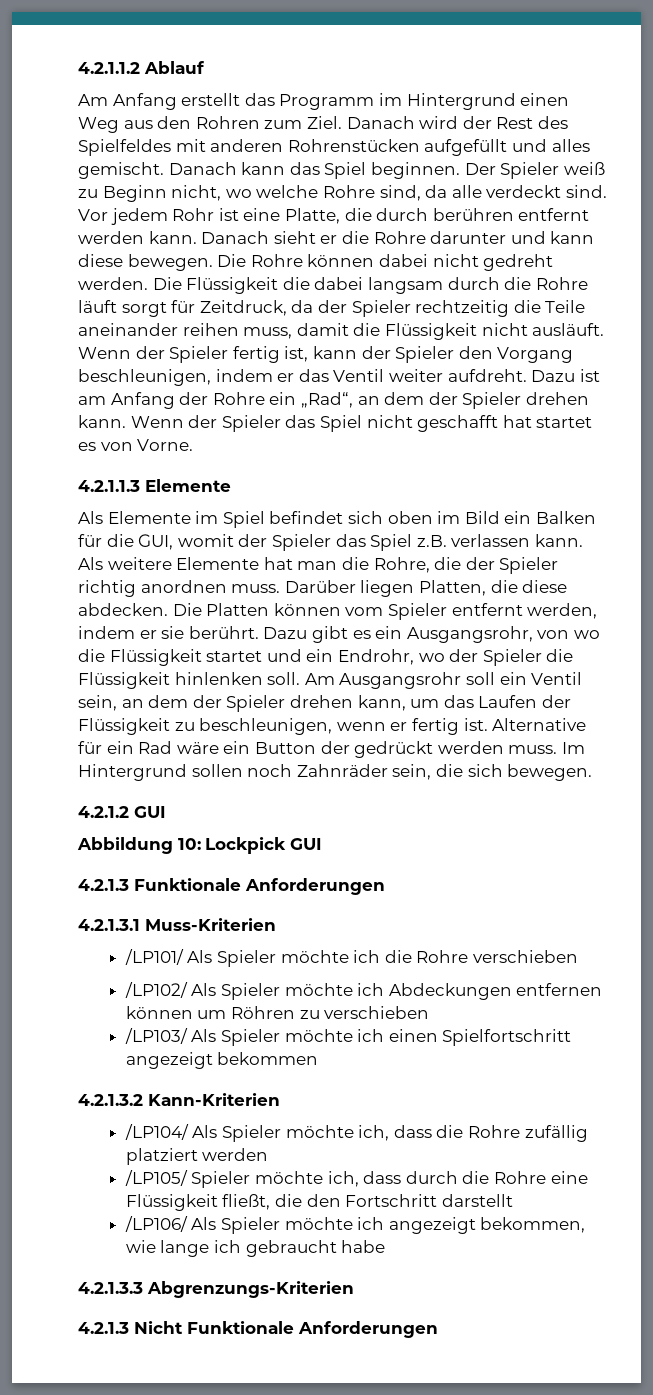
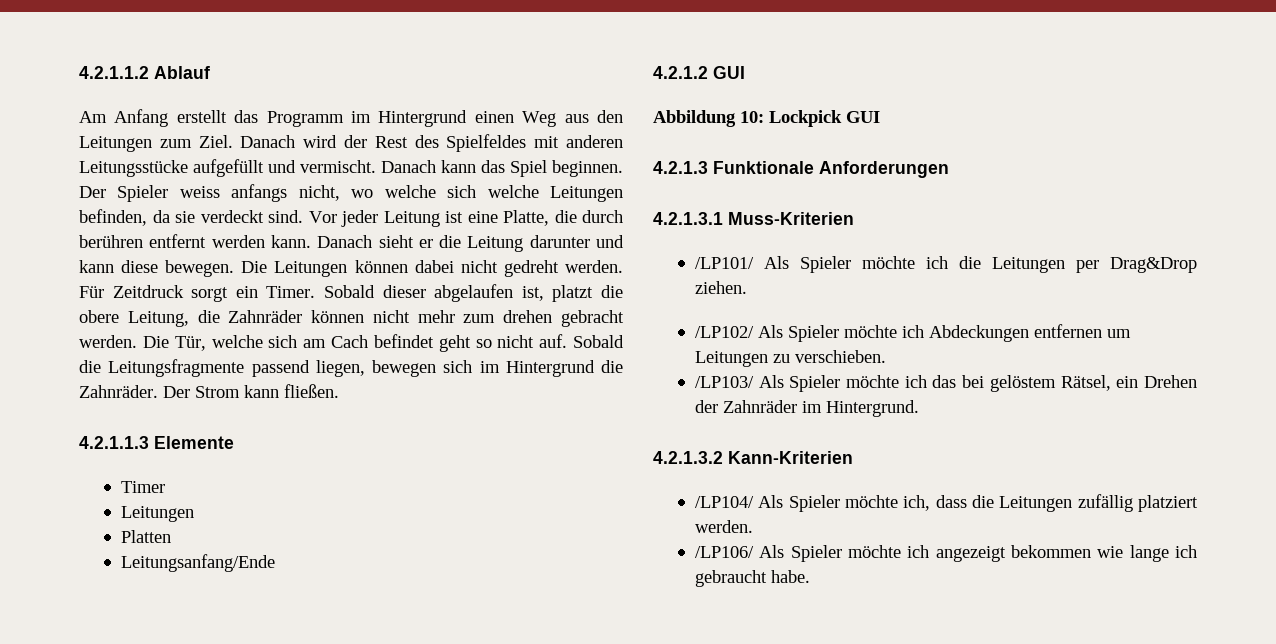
[195,116,260,129] Rohren -> [79,136,152,152] Leitungen
[287,139,420,152] Rohrenstücken -> [79,160,188,177] Leitungsstücke
[551,139,590,152] [78,162,164,179] alles gemischt. -> [300,160,376,173] vermischt.
[563,162,605,175] [78,185,482,202] weiß zu Beginn nicht, wo welche Rohre sind, da alle -> [179,184,624,202] [79,209,195,226] weiss anfangs nicht, wo welche sich welche Leitungen befinden, da sie
[110,208,215,225] jedem Rohr -> [341,210,440,227] jeder Leitung
[373,231,426,244] Rohre -> [467,236,524,252] Leitung
[250,254,303,267] Rohre -> [274,261,348,277] Leitungen
[152,277,588,294] [78,300,586,317] [78,323,605,340] [78,346,574,363] [78,369,600,386] [78,392,589,409] [78,415,593,432] [78,439,194,451] [78,479,231,492] [78,511,596,528] [78,534,583,551] [78,557,559,574] [78,580,568,597] [78,603,598,620] [78,626,600,643] [78,649,574,666] [78,672,583,689] [78,695,571,712] [78,718,587,735] [78,741,585,758] [78,764,593,781] Die Flüssigkeit die dabei langsam durch die Rohre läuft sorgt für Zeitdruck, da der Spieler rechtzeitig die Teile aneinander reihen muss, damit die Flüssigkeit nicht ausläuft. Wenn der Spieler fertig ist, kann der Spieler den Vorgang beschleunigen, indem er das Ventil weiter aufdreht. Dazu ist am Anfang der Rohre ein „Rad“, an dem der Spieler drehen kann. Wenn der Spieler das Spiel nicht geschafft hat startet es von Vorne. // 4.2.1.1.3 Elemente // Als Elemente im Spiel befindet sich oben im Bild ein Balken für die GUI, womit der Spieler das Spiel z.B. verlassen kann. Als weitere Elemente hat man die Rohre, die der Spieler richtig anordnen muss. Darüber liegen Platten, die diese abdecken. Die Platten können vom Spieler entfernt werden, indem er sie berührt. Dazu gibt es ein Ausgangsrohr, von wo die Flüssigkeit startet und ein Endrohr, wo der Spieler die Flüssigkeit hinlenken soll. Am Ausgangsrohr soll ein Ventil sein, an dem der Spieler drehen kann, um das Laufen der Flüssigkeit zu beschleunigen, wenn er fertig ist. Alternative für ein Rad wäre ein Button der gedrückt werden muss. Im Hintergrund sollen noch Zahnräder sein, die sich bewegen. -> [79,284,624,302] [79,310,624,327] [79,334,624,352] [79,359,623,377] [79,384,339,398] [79,436,234,449] [120,481,165,493] [120,506,194,522] [120,530,171,543] [120,554,275,572] Für Zeitdruck sorgt ein Timer. Sobald dieser abgelaufen ist, platzt die obere Leitung, die Zahnräder können nicht mehr zum drehen gebracht werden. Die Tür, welche sich am Cach befindet geht so nicht auf. Sobald die Leitungsfragmente passend liegen, bewegen sich im Hintergrund die Zahnräder. Der Strom kann fließen. // 4.2.1.1.3 Elemente // Timer // Leitungen // Platten // Leitungsanfang/Ende
[416,950,578,963] Rohre verschieben -> [991,257,1197,273] [694,281,747,294] Leitungen per Drag&Drop ziehen.
[125,1006,430,1019] können um Röhren zu verschieben -> [1106,329,1131,338] [694,350,886,367] um Leitungen zu verschieben.
[388,1029,572,1046] [125,1052,319,1069] einen Spielfortschritt angezeigt bekommen -> [932,375,1197,392] [694,400,919,417] das bei gelöstem Rätsel, ein Drehen der Zahnräder im Hintergrund.
[467,1125,520,1138] Rohre -> [999,496,1073,512] Leitungen
[202,1148,269,1161] [124,1170,588,1188] [125,1194,513,1211] werden // /LP105/ Spieler möchte ich, dass durch die Rohre eine Flüssigkeit fließt, die den Fortschritt darstellt -> [694,520,753,533] werden.
[480,1217,586,1233] bekommen, -> [1010,545,1091,558] bekommen
[341,1240,386,1253] [78,1281,354,1298] [78,1321,438,1338] habe // 4.2.1.3.3 Abgrenzungs-Kriterien // 4.2.1.3 Nicht Funktionale Anforderungen -> [770,570,810,583] habe.

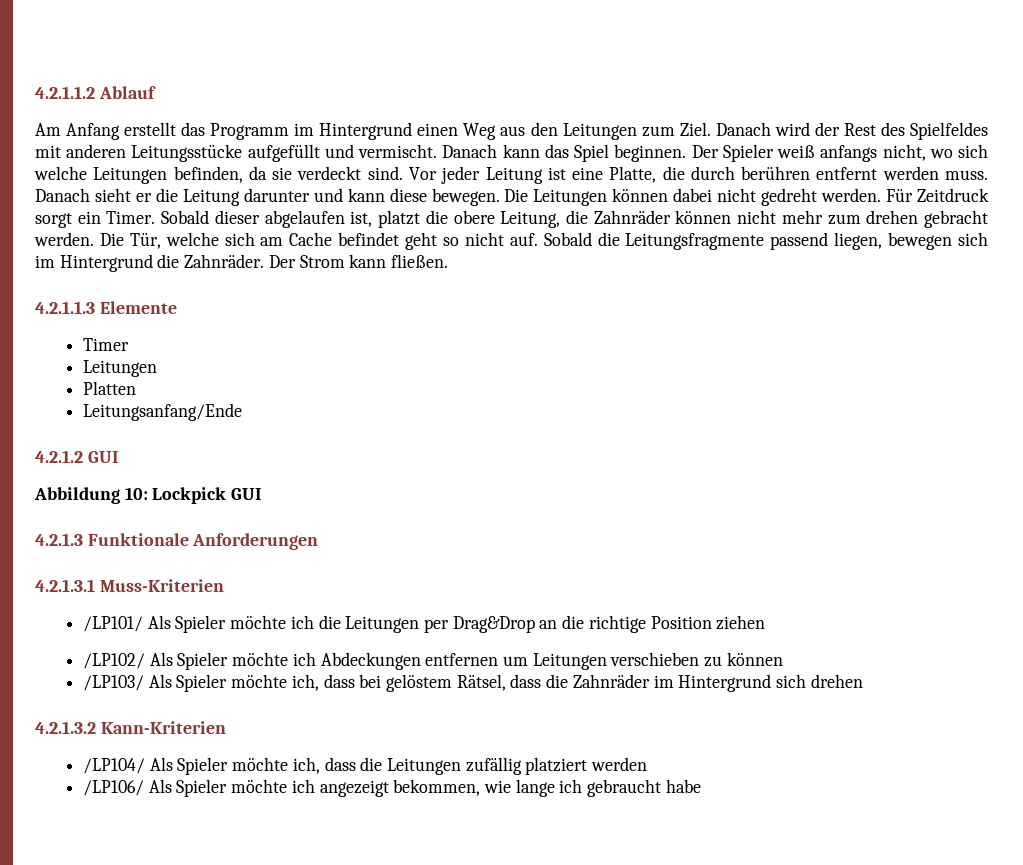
[179,186,220,198] weiss -> [777,145,816,158] weiß
[384,185,436,198] welche -> (953, 153) none
[270,235,311,248] kann. -> [945,170,989,180] muss.
[331,335,368,348] Cach -> [289,232,333,246] Cache
[694,281,747,294] ziehen. -> [539,615,766,633] an die richtige Position ziehen
[772,350,886,363] zu verschieben. -> [610,652,783,667] verschieben zu können
[904,375,957,388] ich das -> [291,674,355,691] ich, dass
[1116,375,1197,388] [694,400,919,417] ein Drehen der Zahnräder im Hintergrund. -> [510,674,863,692] dass die Zahnräder im Hintergrund sich drehen
[694,520,753,533] werden. -> [591,757,648,771] werden
[1010,545,1091,558] bekommen -> [393,779,481,796] bekommen,
[770,570,810,583] habe. -> [665,779,701,793] habe

